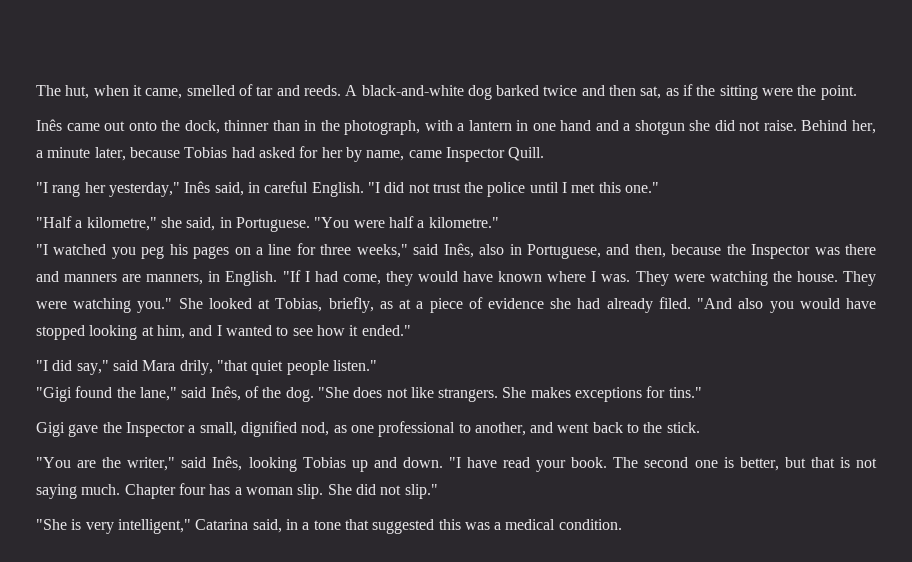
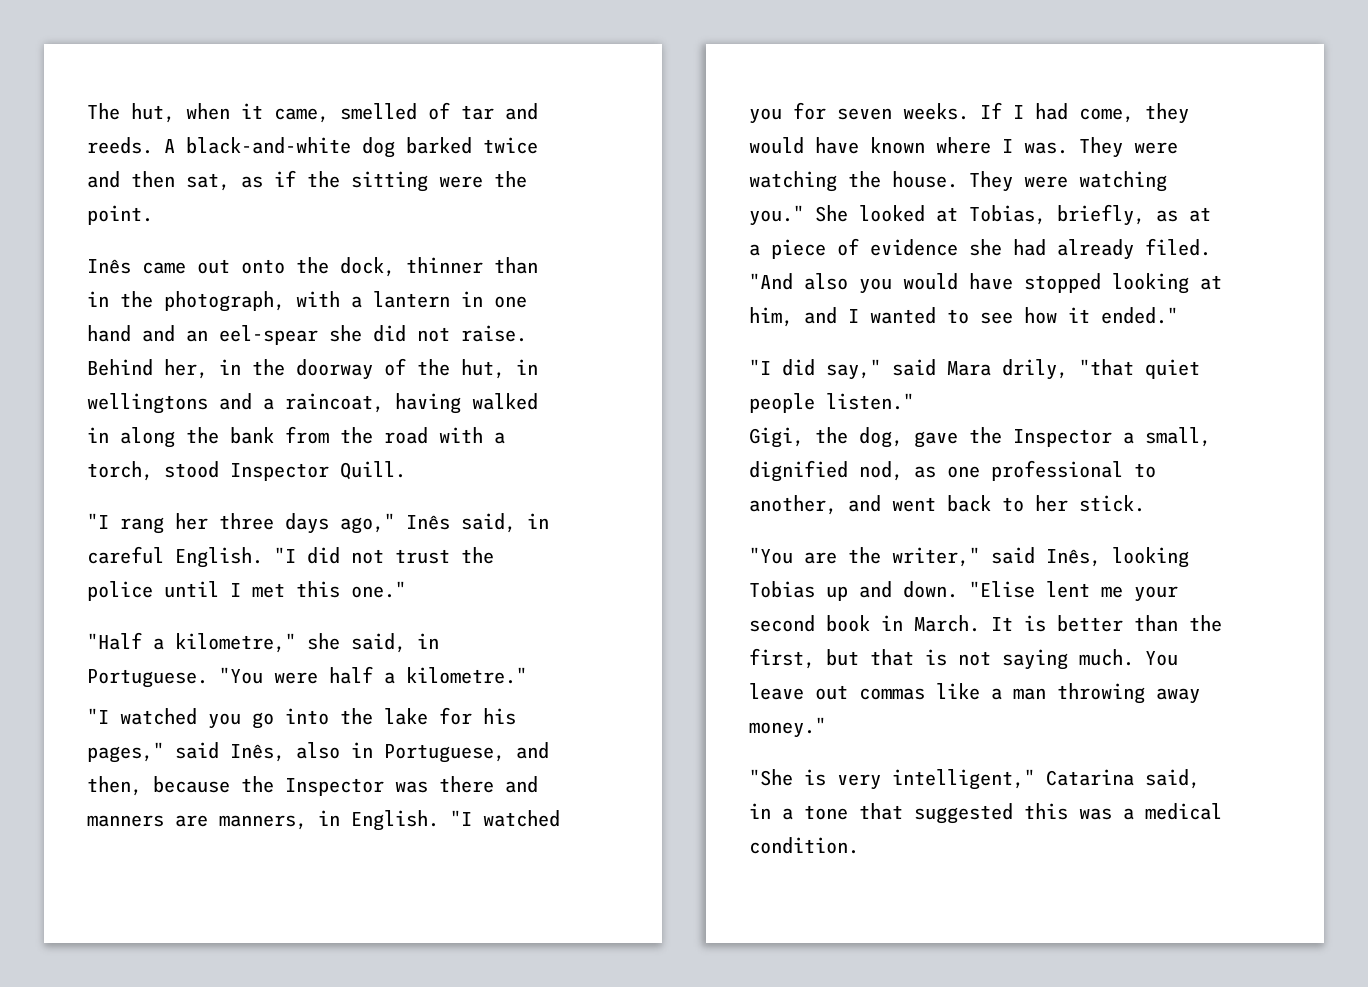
[623,120,685,135] a shotgun -> [186,325,318,345] an eel-spear
[36,146,442,162] a minute later, because Tobias had asked for her by name, came -> [219,358,538,380] [87,393,538,414] [87,426,505,448] [87,461,219,481] in the doorway of the hut, in wellingtons and a raincoat, having walked in along the bank from the road with a torch, stood
[108,182,180,197] yesterday," -> [219,513,395,534] three days ago,"
[141,243,408,259] peg his pages on a line for three weeks," -> [252,707,516,729] [87,742,164,763] go into the lake for his pages,"
[282,270,301,282] "If -> [450,810,560,827] [749,102,1002,124] "I watched you for seven weeks. If
[36,386,702,402] [36,422,65,437] "Gigi found the lane," said Inês, of the dog. "She does not like strangers. She makes exceptions for tins." // Gigi -> [749,427,903,448] Gigi, the dog,
[643,422,663,433] the -> [1035,495,1068,512] her
[448,457,779,472] "I have read your book. The second one is better, -> [969,581,1178,602] [749,615,1222,632] [749,648,815,669] "Elise lent me your second book in March. It is better than the first,
[124,483,438,499] Chapter four has a woman slip. She did not slip." -> [1145,651,1178,666] [749,683,1200,704] [749,717,826,738] You leave out commas like a man throwing away money."

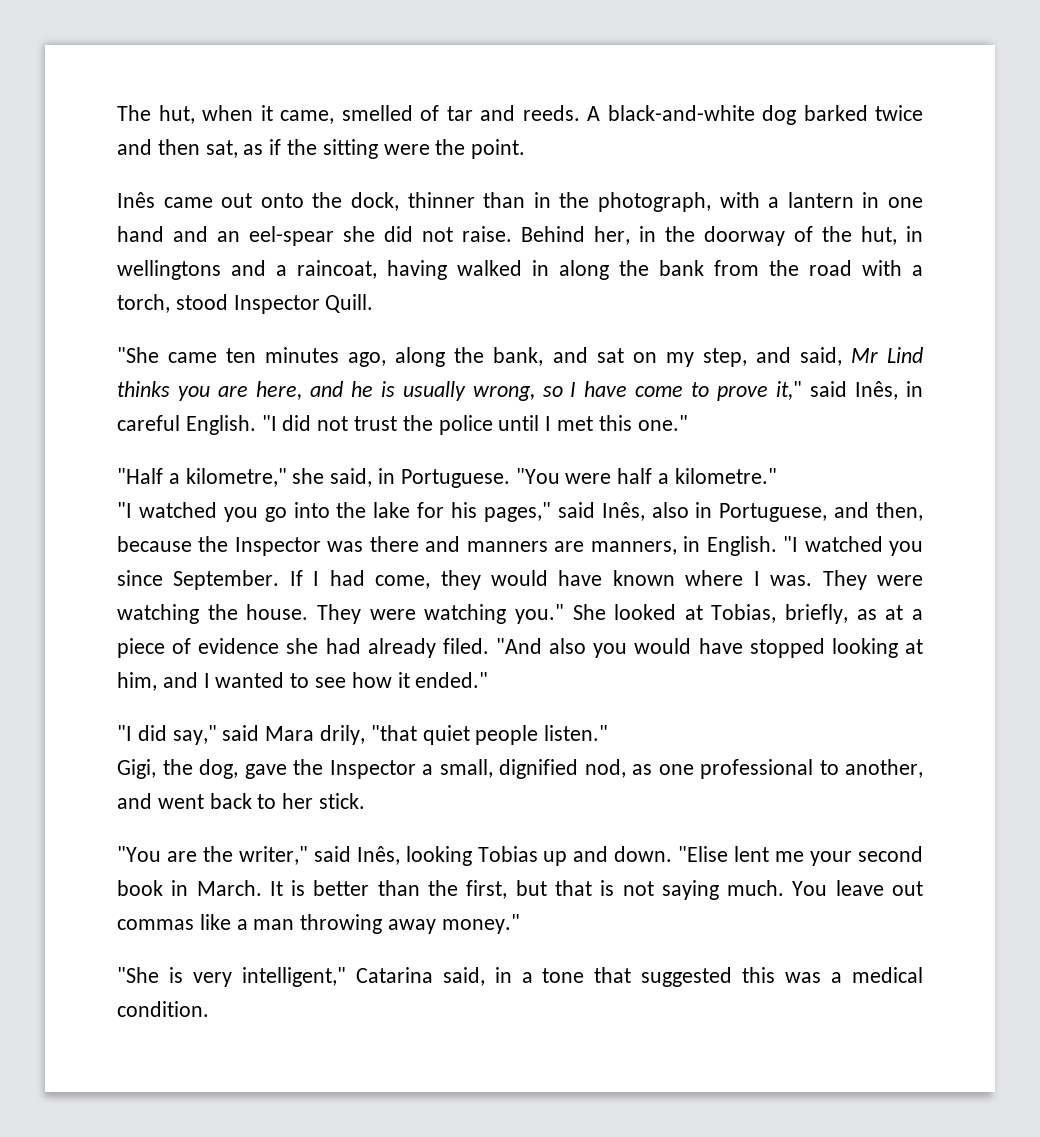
[87,513,516,534] "I rang her three days ago," Inês said, -> [117,347,923,367] [117,381,899,401] "She came ten minutes ago, along the bank, and sat on my step, and said, Mr Lind thinks you are here, and he is usually wrong, so I have come to prove it," said Inês,
[793,102,969,120] for seven weeks. -> [117,570,280,590] since September.

